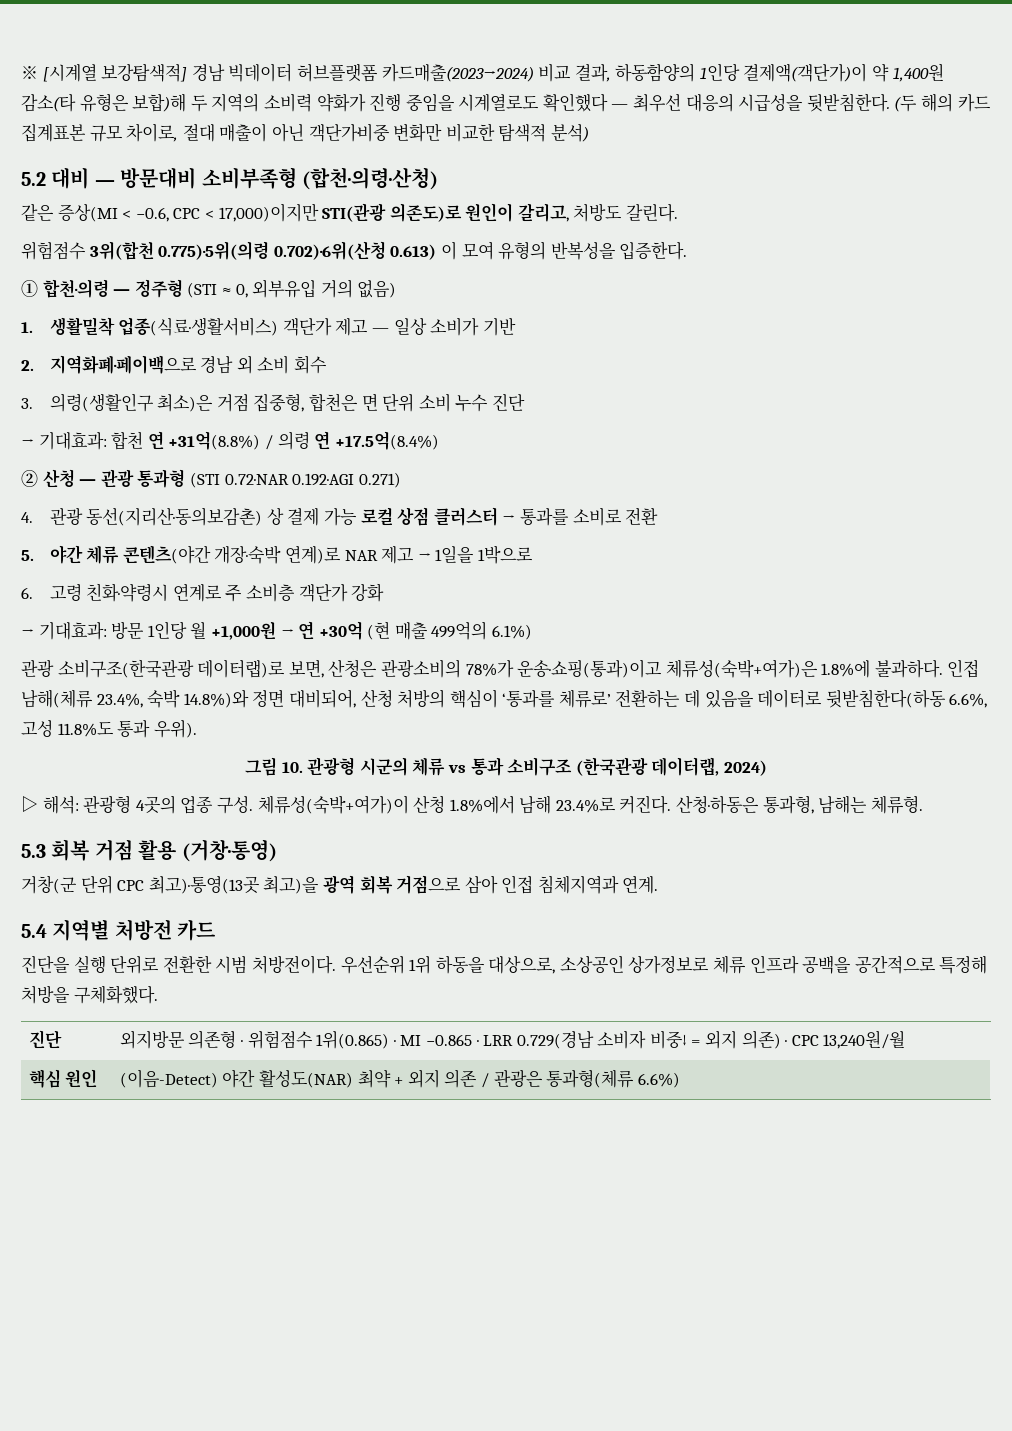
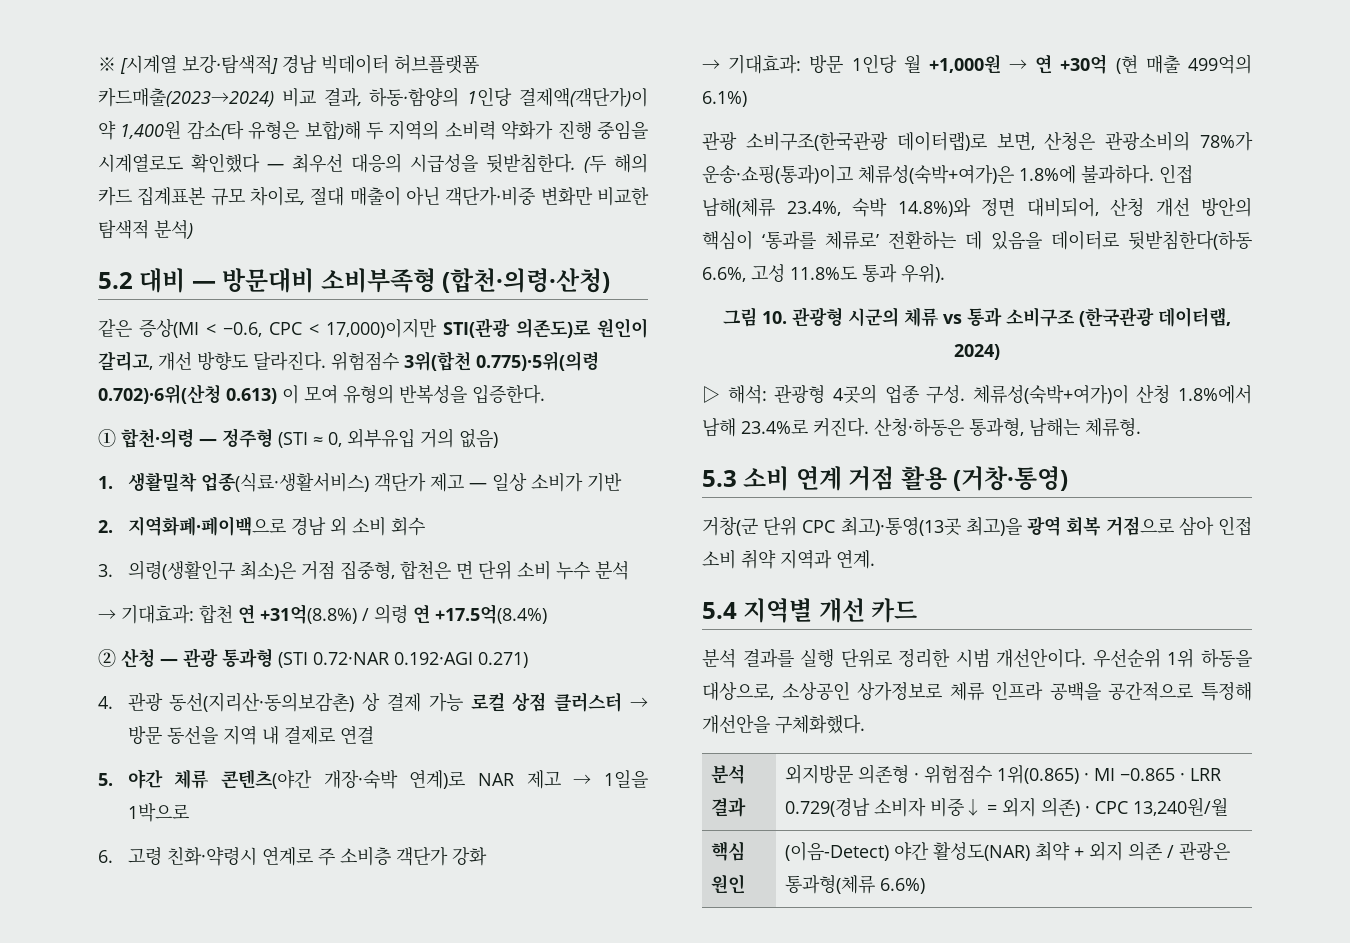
[573,203,679,222] 처방도 갈린다. // -> [158,351,326,371] 개선 방향도 달라진다.
[492,393,526,411] 진단 -> [594,561,629,580] 분석
[520,507,659,526] 통과를 소비로 전환 -> [127,725,374,745] 방문 동선을 지역 내 결제로 연결
[397,689,446,708] 처방의 -> [1155,197,1252,217] 개선 방안의
[51,839,90,861] 회복 -> [743,466,842,491] 소비 연계
[537,875,619,894] 침체지역과 -> [702,549,832,569] 소비 취약 지역과
[114,919,172,941] 처방전 -> [818,598,865,623] 개선
[21,955,336,974] 진단을 실행 단위로 전환한 시범 처방전이다. -> [702,648,1087,668] 분석 결과를 실행 단위로 정리한 시범 개선안이다.
[21,985,70,1004] 처방을 -> [702,714,770,734] 개선안을
[28,1030,62,1049] 진단 -> [710,764,745,784] [710,797,746,817] 분석 결과

